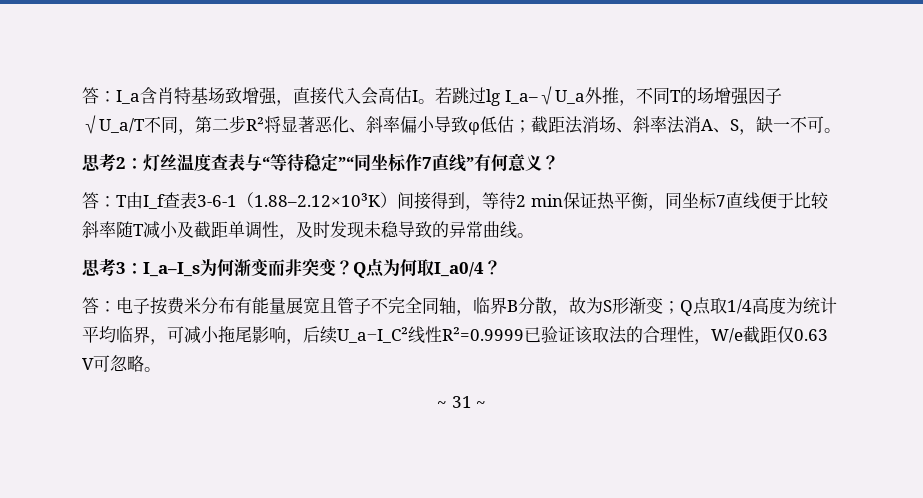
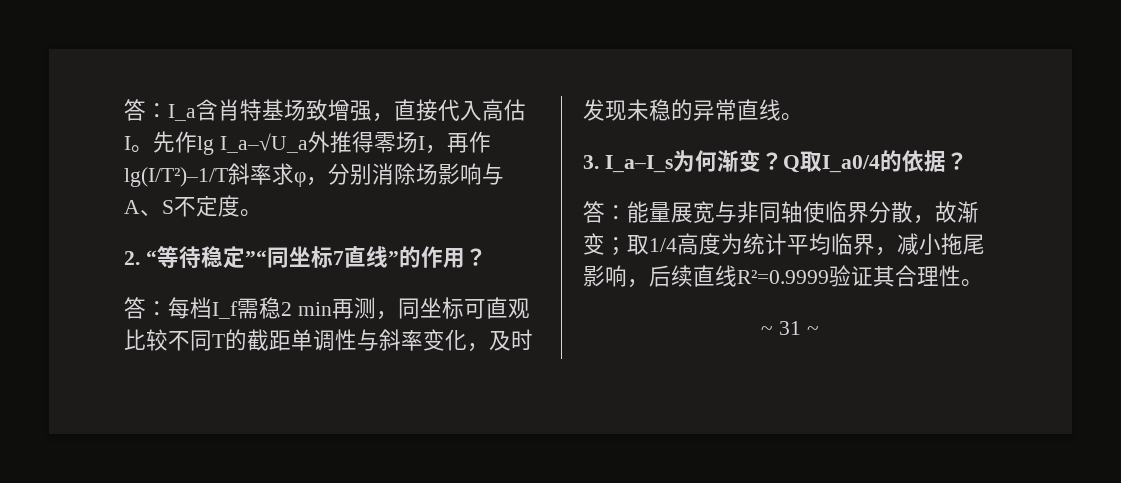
[361,87,378,105] 会 -> (482, 111) none
[435,87,486,104] 若跳过 -> [153,131,197,153] 先作
[618,87,782,106] [82,115,841,135] [82,153,262,172] ，不同T的场增强因子√U_a/T不同，第二步R²将显著恶化、斜率偏小导致φ低估；截距法消场、斜率法消A、S，缺一不可。 // 思考2：灯丝温度查表与 -> [351,131,491,154] [124,163,504,187] [124,195,262,217] [124,251,140,265] 得零场I，再作lg(I/T²)–1/T斜率求φ，分别消除场影响与A、S不定度。 // 2.
[405,154,422,171] 作 -> (333, 257) none
[474,153,559,172] [82,192,829,211] [82,221,279,239] 有何意义？ // 答：T由I_f查表3-6-1（1.88–2.12×10³K）间接得到，等待2 min保证热平衡，同坐标7直线便于比较斜率随T减小及截距单调性 -> [398,246,487,268] [124,297,530,320] [124,329,467,351] 的作用？ // 答：每档I_f需稳2 min再测，同坐标可直观比较不同T的截距单调性与斜率变化
[398,221,500,238] 导致的异常曲 -> [671,99,759,121] 的异常直
[82,258,143,276] 思考3： -> [583,155,599,169] 3.
[268,258,501,278] [82,297,711,316] 而非突变？Q点为何取I_a0/4？ // 答：电子按费米分布有能量展宽且管子不完全同轴，临界B分散，故为S形渐变；Q点 -> [760,150,968,173] [583,201,979,224] [583,233,627,256] ？Q取I_a0/4的依据？ // 答：能量展宽与非同轴使临界分散，故渐变；
[167,326,184,343] 可 -> (897, 251) none
[337,326,828,345] [82,355,144,372] U_a−I_C²线性R²=0.9999已验证该取法的合理性，W/e截距仅0.63 V可忽略 -> [693,265,961,287] 直线R²=0.9999验证其合理性

